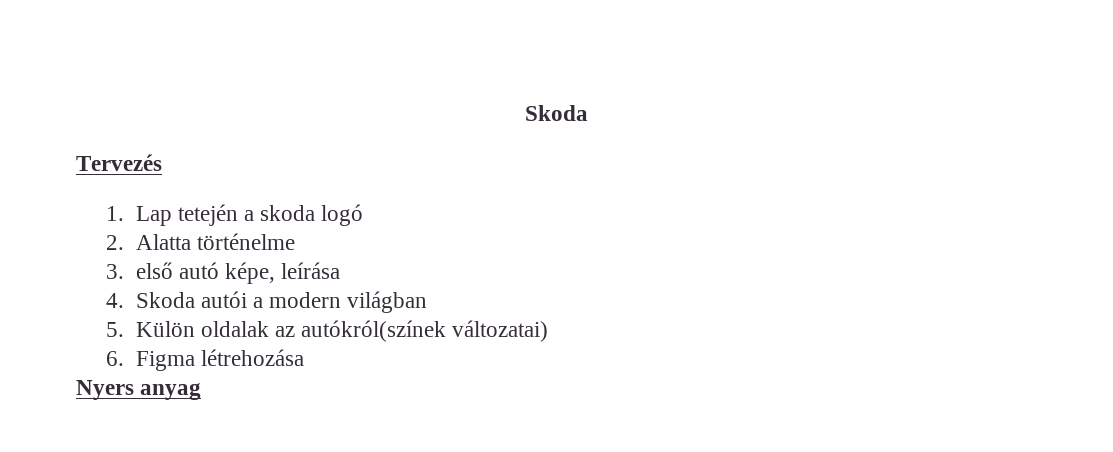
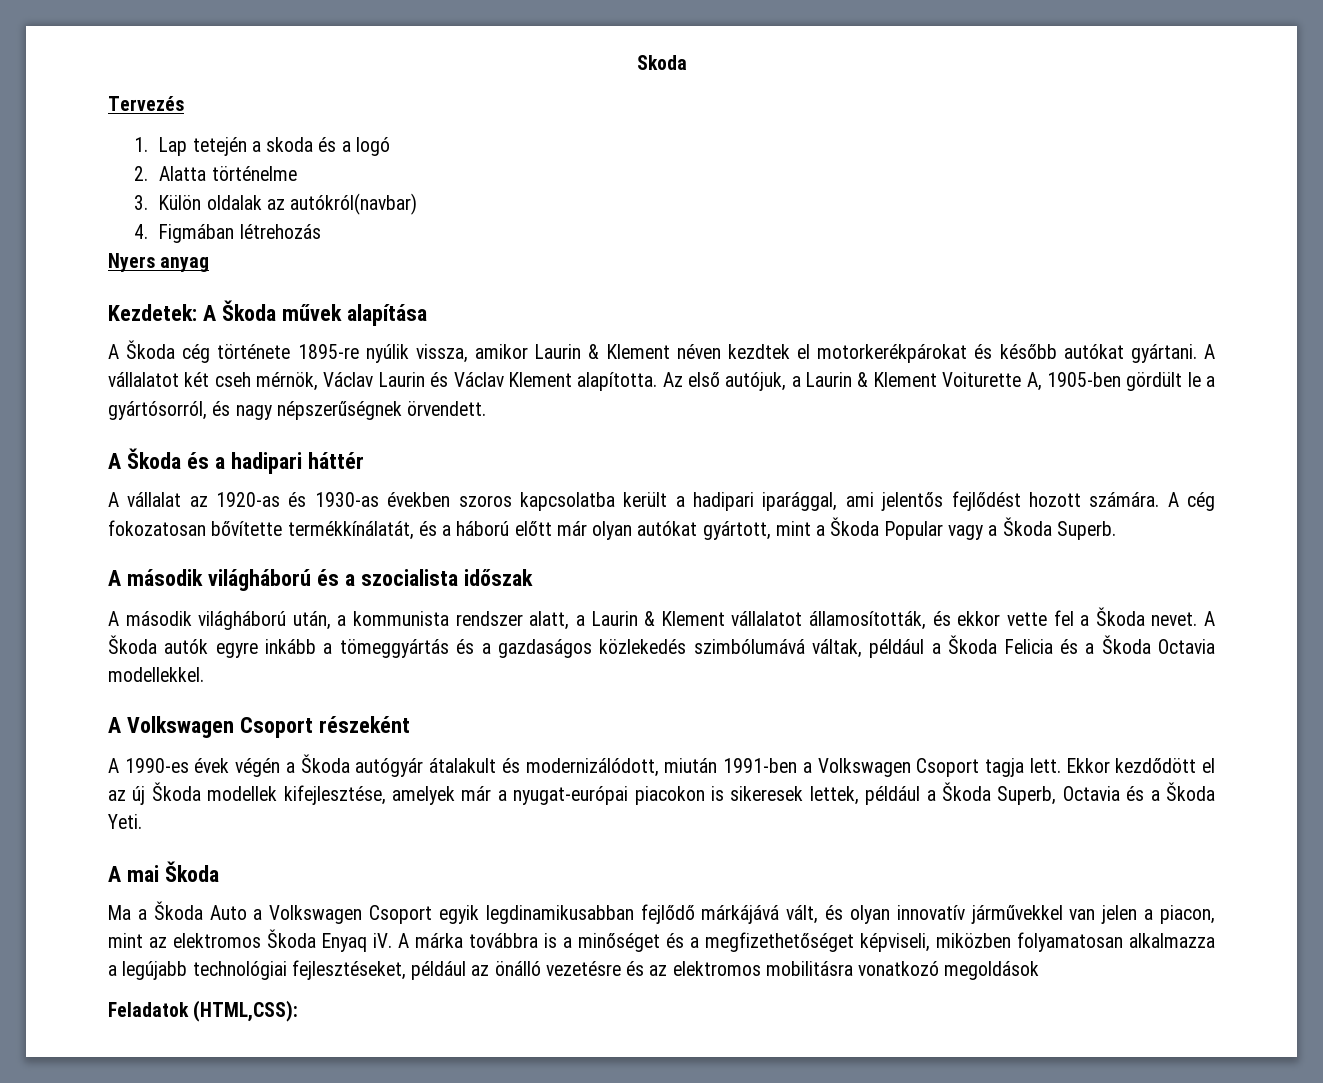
(316, 213) none -> [318,137,351,152] és a
[135,262,341,284] [105,291,428,313] [105,320,549,342] [105,349,304,371] [76,380,202,400] első autó képe, leírása // 4. Skoda autói a modern világban // 5. Külön oldalak az autókról(színek változatai) // 6. Figma létrehozása // Nyers anyag -> [159,193,418,215] [133,224,321,243] [108,253,210,272] [108,300,427,326] [108,340,1215,363] [108,372,1215,391] [108,401,487,420] [108,448,364,474] [108,491,1215,511] [108,517,1116,540] [108,569,533,591] [108,607,1215,630] [108,635,1215,658] [108,667,204,682] [108,716,410,738] [108,754,1215,777] [108,782,1215,805] [108,814,142,829] [108,861,219,882] [108,901,1216,924] [108,929,1215,952] [108,960,1040,980] [108,1000,299,1022] Külön oldalak az autókról(navbar) // 4. Figmában létrehozás // Nyers anyag // Kezdetek: A Škoda művek alapítása // A Škoda cég története 1895-re nyúlik vissza, amikor Laurin & Klement néven kezdtek el motorkerékpárokat és később autókat gyártani. A vállalatot két cseh mérnök, Václav Laurin és Václav Klement alapította. Az első autójuk, a Laurin & Klement Voiturette A, 1905-ben gördült le a gyártósorról, és nagy népszerűségnek örvendett. // A Škoda és a hadipari háttér // A vállalat az 1920-as és 1930-as években szoros kapcsolatba került a hadipari iparággal, ami jelentős fejlődést hozott számára. A cég fokozatosan bővítette termékkínálatát, és a háború előtt már olyan autókat gyártott, mint a Škoda Popular vagy a Škoda Superb. // A második világháború és a szocialista időszak // A második világháború után, a kommunista rendszer alatt, a Laurin & Klement vállalatot államosították, és ekkor vette fel a Škoda nevet. A Škoda autók egyre inkább a tömeggyártás és a gazdaságos közlekedés szimbólumává váltak, például a Škoda Felicia és a Škoda Octavia modellekkel. // A Volkswagen Csoport részeként // A 1990-es évek végén a Škoda autógyár átalakult és modernizálódott, miután 1991-ben a Volkswagen Csoport tagja lett. Ekkor kezdődött el az új Škoda modellek kifejlesztése, amelyek már a nyugat-európai piacokon is sikeresek lettek, például a Škoda Superb, Octavia és a Škoda Yeti. // A mai Škoda // Ma a Škoda Auto a Volkswagen Csoport egyik legdinamikusabban fejlődő márkájává vált, és olyan innovatív járművekkel van jelen a piacon, mint az elektromos Škoda Enyaq iV. A márka továbbra is a minőséget és a megfizethetőséget képviseli, miközben folyamatosan alkalmazza a legújabb technológiai fejlesztéseket, például az önálló vezetésre és az elektromos mobilitásra vonatkozó megoldások // Feladatok (HTML,CSS):

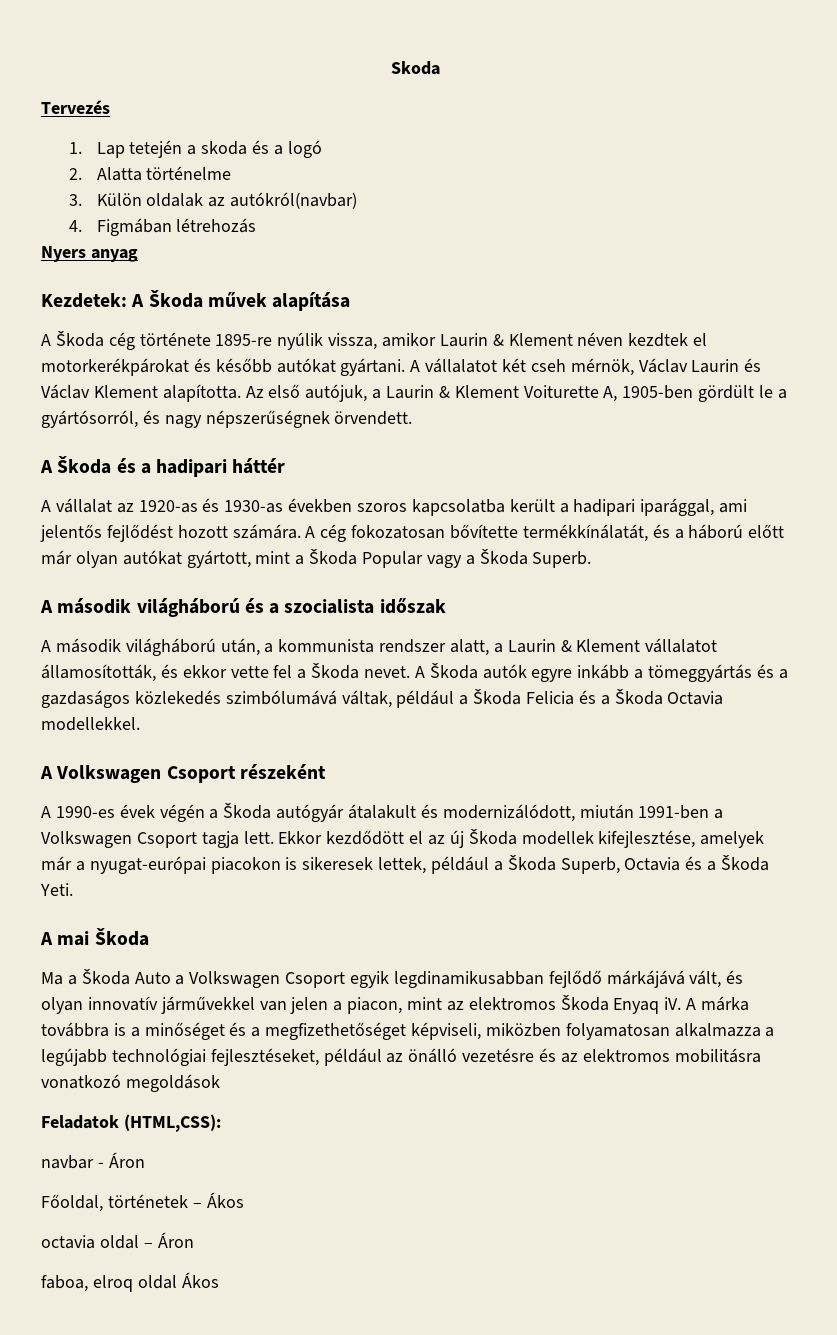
(299, 1011) none -> [41,1152,145,1169] [41,1192,244,1212] [41,1232,194,1249] [41,1272,219,1292] // navbar - Áron // Főoldal, történetek – Ákos // octavia oldal – Áron // faboa, elroq oldal Ákos

